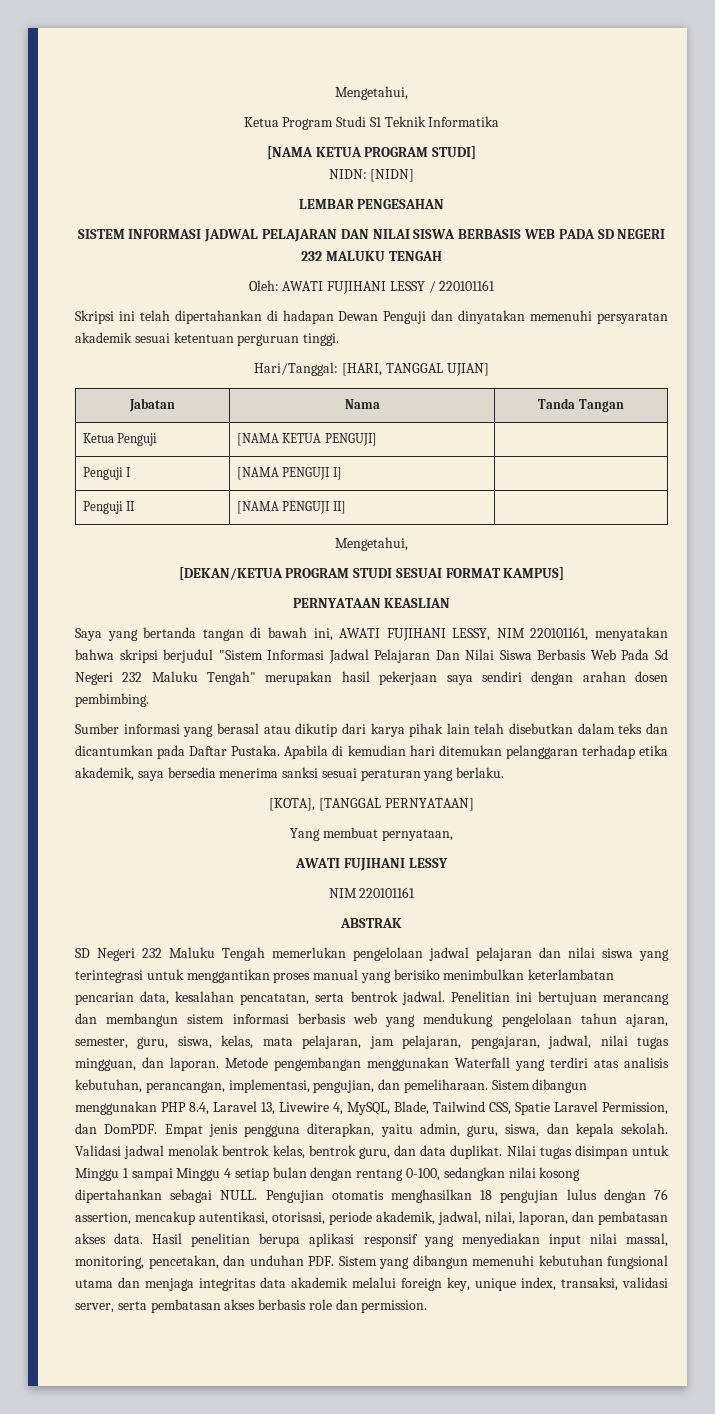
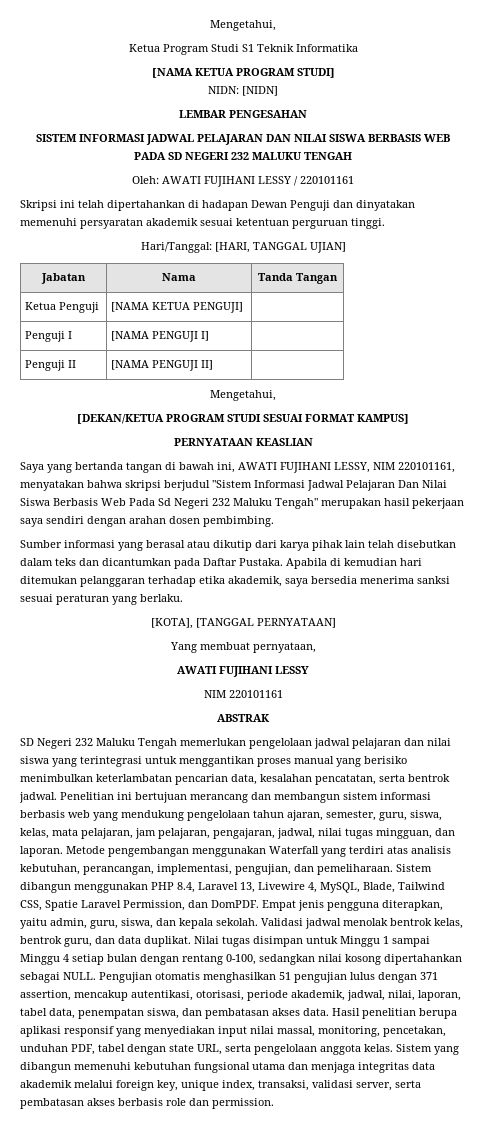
[480,1190,493,1200] 18 -> [279,972,291,980] 51
[654,1189,668,1200] 76 -> [420,972,438,980] 371
(568, 1218) none -> [20,1008,179,1019] tabel data, penempatan siswa,
[223,1255,334,1266] dan unduhan PDF. -> [20,1044,393,1055] unduhan PDF, tabel dengan state URL, serta pengelolaan anggota kelas.

